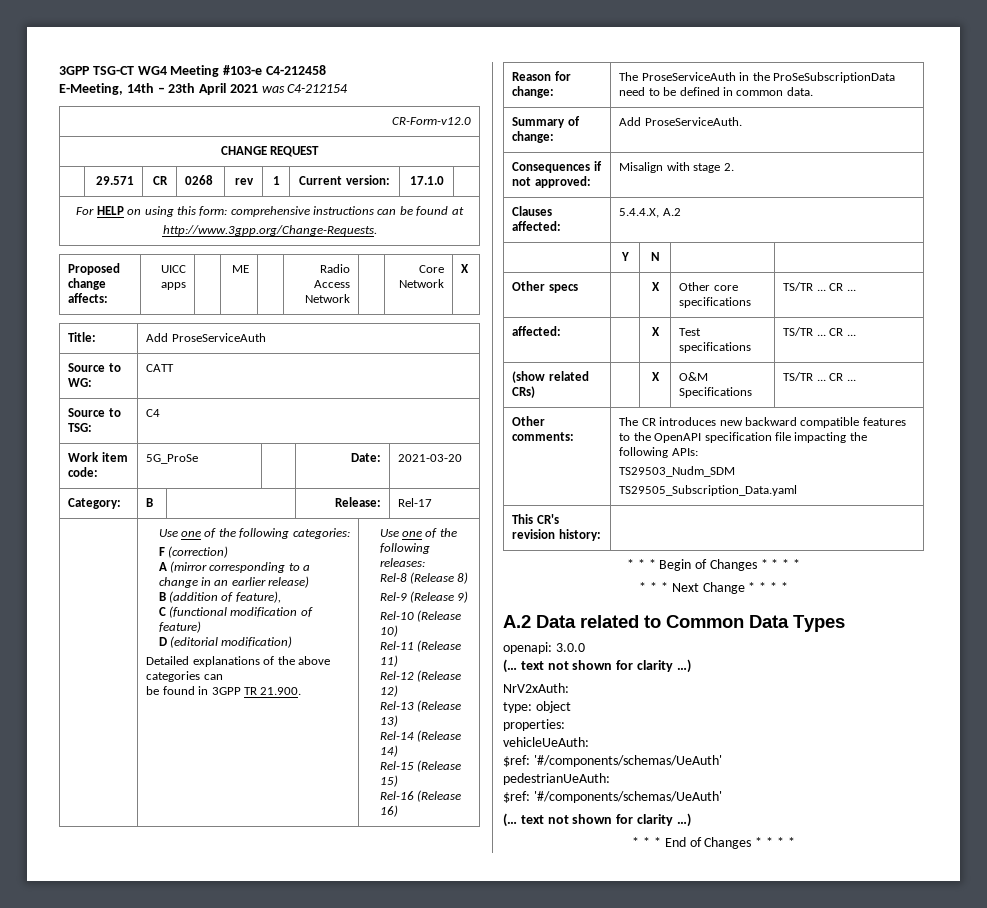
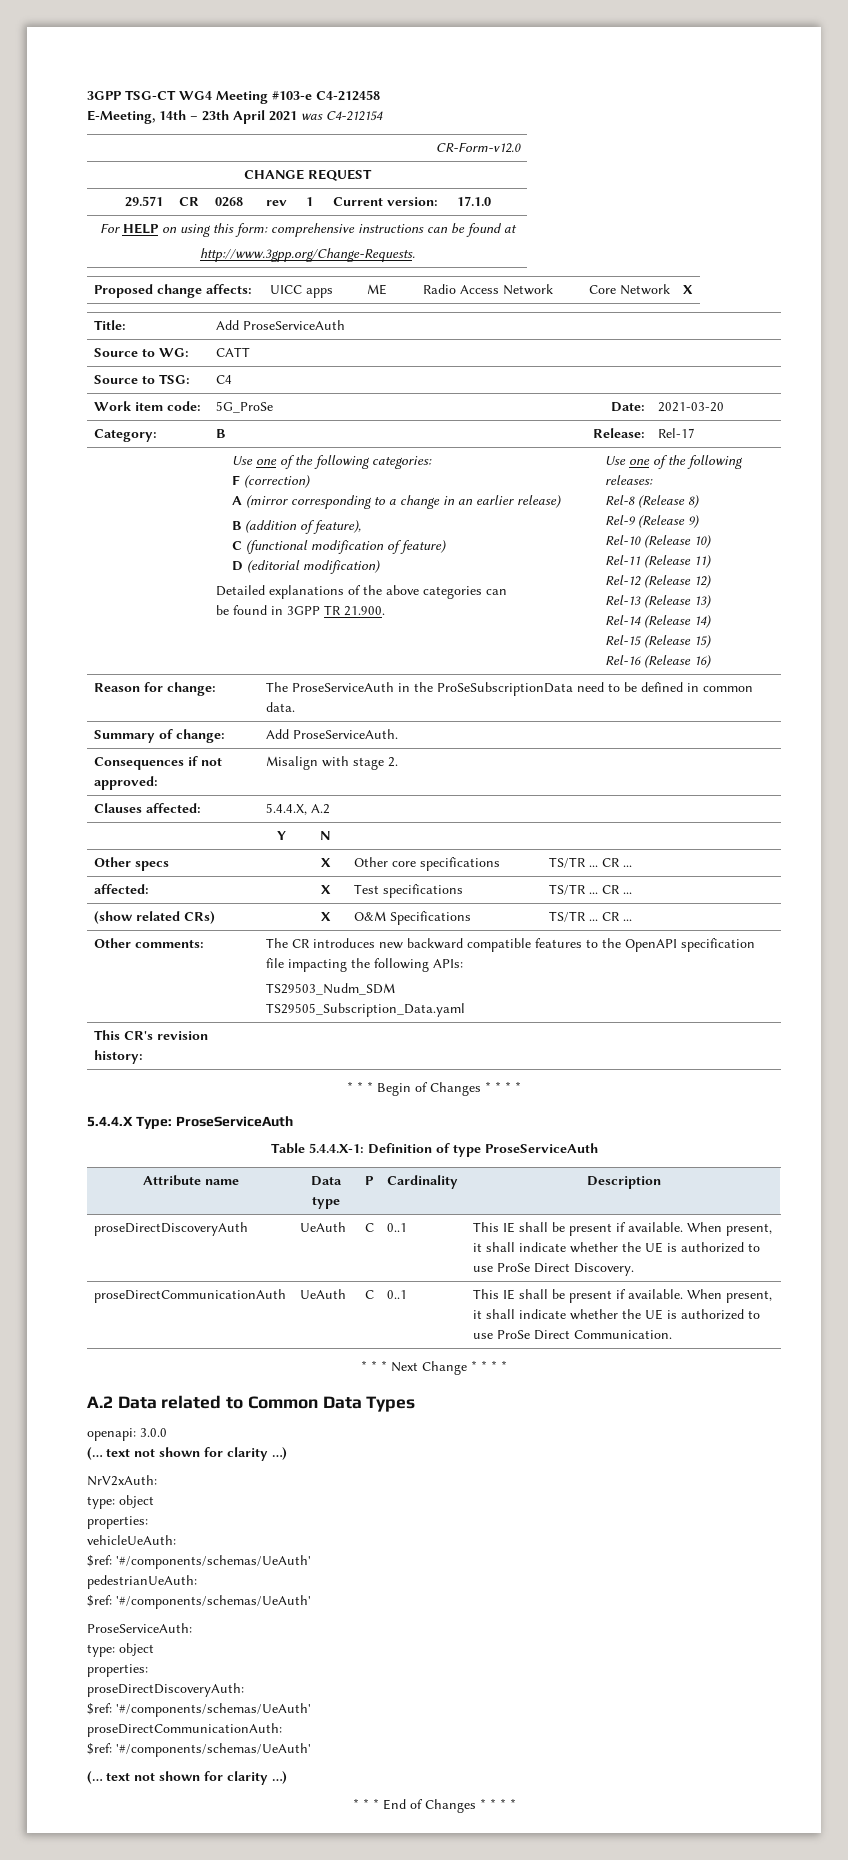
(801, 564) none -> [87,1116,293,1129] [270,1143,598,1157] [142,1175,239,1186] [310,1176,342,1186] [311,1196,340,1209] [365,1176,374,1185] [386,1175,458,1189] [586,1176,661,1189] [93,1222,248,1236] [299,1222,346,1232] [364,1223,374,1232] [386,1223,407,1232] [472,1222,772,1236] [472,1242,760,1253] [472,1263,634,1276] [93,1289,286,1303] [299,1289,346,1299] [364,1290,374,1299] [386,1290,407,1299] [472,1289,772,1303] [472,1309,760,1320] [472,1330,672,1340] // 5.4.4.X Type: ProseServiceAuth // Table 5.4.4.X-1: Definition of type ProseServiceAuth // Attribute name | Data type | P | Cardinality | Description // proseDirectDiscoveryAuth | UeAuth | C | 0..1 | This IE shall be present if available. When present, it shall indicate whether the UE is authorized to use ProSe Direct Discovery. // proseDirectCommunicationAuth | UeAuth | C | 0..1 | This IE shall be present if available. When present, it shall indicate whether the UE is authorized to use ProSe Direct Communication.
(722, 797) none -> [87,1623,192,1633] [87,1643,154,1657] [87,1664,148,1677] [87,1683,244,1697] [87,1703,311,1717] [87,1723,282,1737] [87,1743,311,1757] // ProseServiceAuth: // type: object // properties: // proseDirectDiscoveryAuth: // $ref: '#/components/schemas/UeAuth' // proseDirectCommunicationAuth: // $ref: '#/components/schemas/UeAuth'

